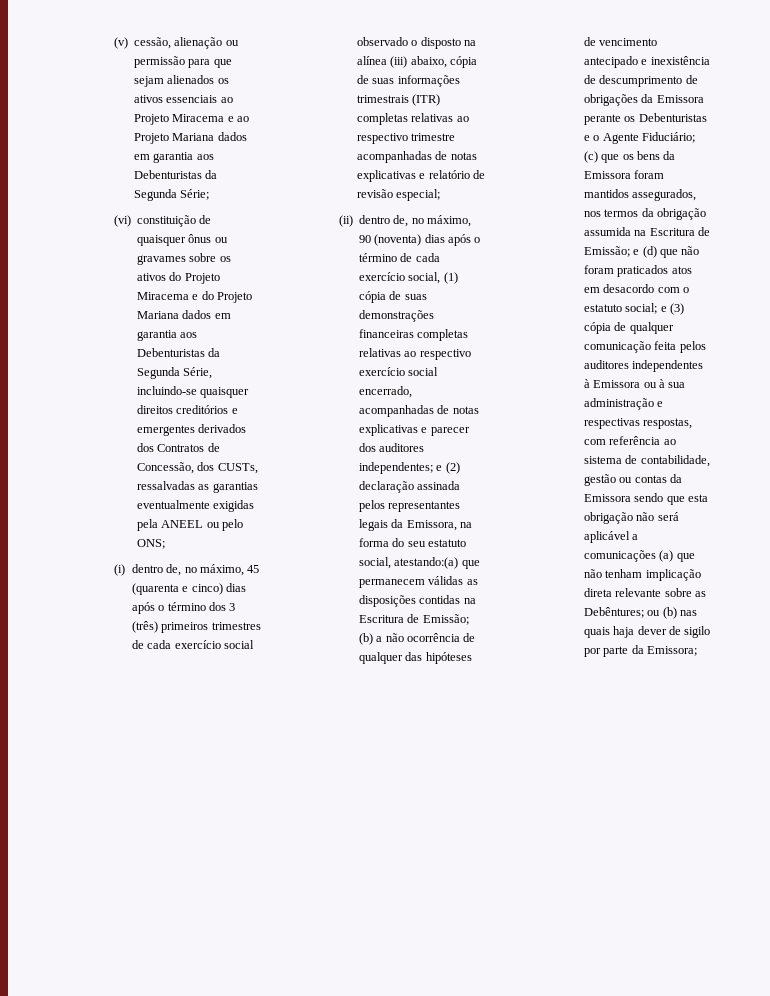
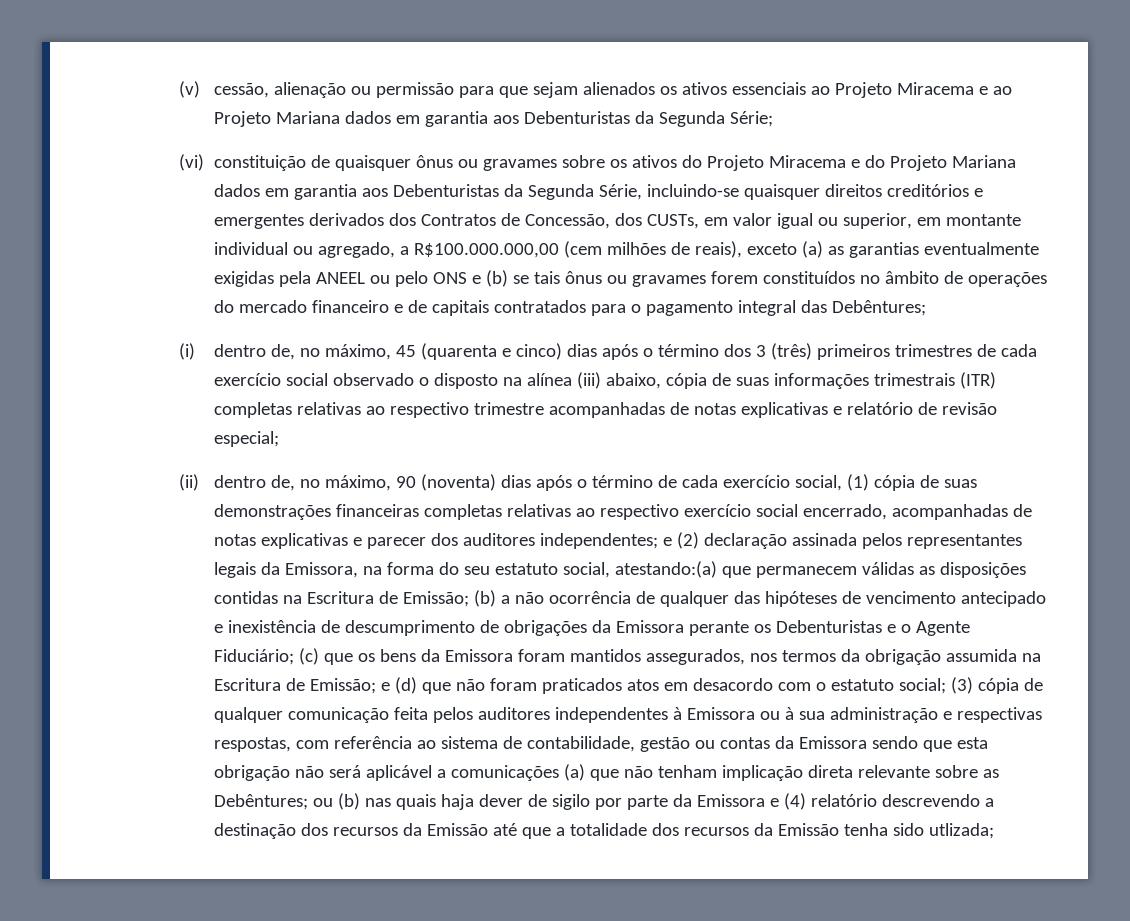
[136,481,195,490] ressalvadas -> [703,213,1021,229] [213,241,823,258] em valor igual ou superior, em montante individual ou agregado, a R$100.000.000,00 (cem milhões de reais), exceto (a)
[136,539,165,549] ONS; -> [432,270,1047,287] [213,300,926,316] ONS e (b) se tais ônus ou gravames forem constituídos no âmbito de operações do mercado financeiro e de capitais contratados para o pagamento integral das Debêntures;
[660,306,667,312] e -> (946, 686) none
[647,646,698,656] Emissora; -> [696,793,994,810] [213,823,994,839] Emissora e (4) relatório descrevendo a destinação dos recursos da Emissão até que a totalidade dos recursos da Emissão tenha sido utlizada;

